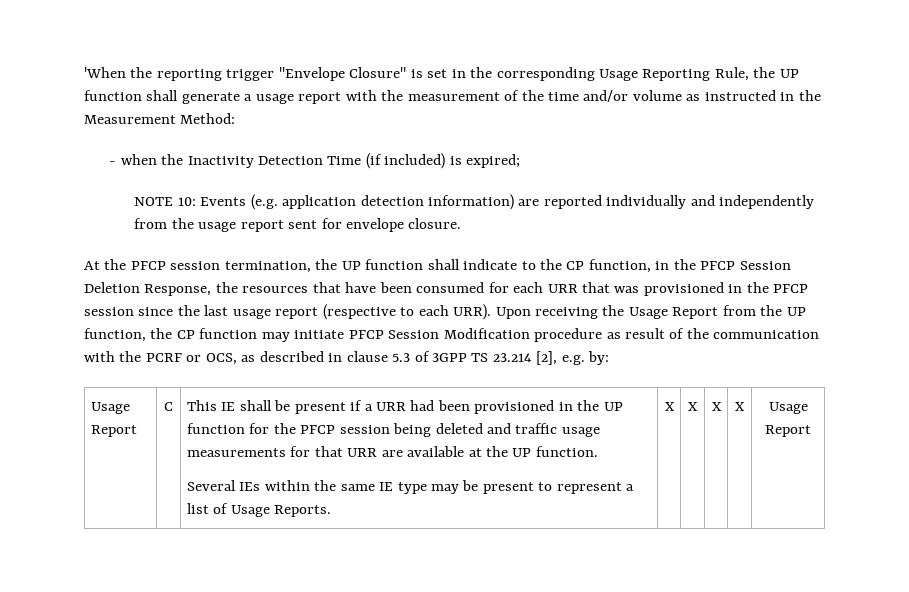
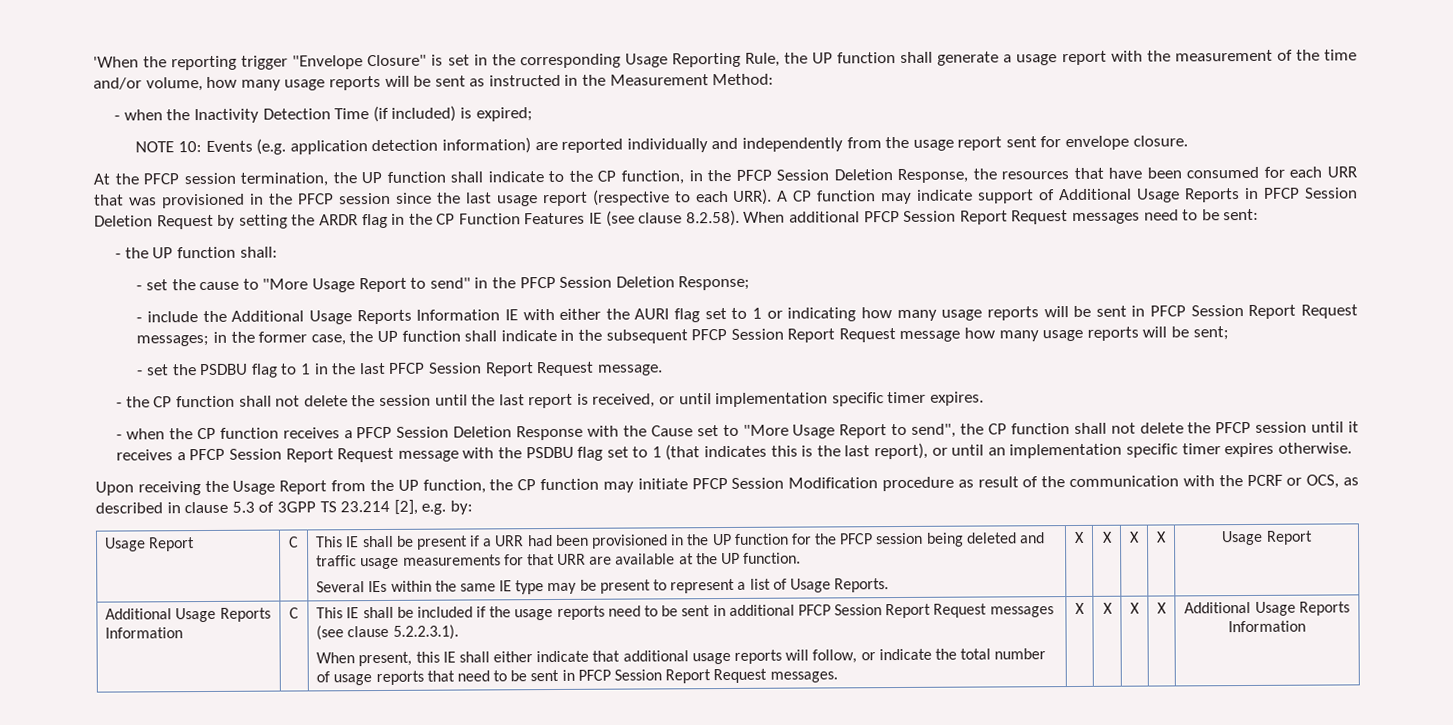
[632,90,682,101] volume -> [145,75,466,92] volume, how many usage reports will be sent
(492, 312) none -> [777,187,1358,205] [94,208,1260,230] [115,246,278,259] [136,275,751,293] [136,304,1359,325] [136,326,1229,347] [137,361,663,378] [116,391,985,409] [116,421,1359,441] [116,442,1352,463] A CP function may indicate support of Additional Usage Reports in PFCP Session Deletion Request by setting the ARDR flag in the CP Function Features IE (see clause 8.2.58). When additional PFCP Session Report Request messages need to be sent: // - the UP function shall: // - set the cause to "More Usage Report to send" in the PFCP Session Deletion Response; // - include the Additional Usage Reports Information IE with either the AURI flag set to 1 or indicating how many usage reports will be sent in PFCP Session Report Request messages; in the former case, the UP function shall indicate in the subsequent PFCP Session Report Request message how many usage reports will be sent; // - set the PSDBU flag to 1 in the last PFCP Session Report Request message. // - the CP function shall not delete the session until the last report is received, or until implementation specific timer expires. // - when the CP function receives a PFCP Session Deletion Response with the Cause set to "More Usage Report to send", the CP function shall not delete the PFCP session until it receives a PFCP Session Report Request message with the PSDBU flag set to 1 (that indicates this is the last report), or until an implementation specific timer expires otherwise. //
(811, 431) none -> [105,607,271,623] [105,627,184,639] [289,607,299,619] [316,603,1054,621] [316,624,459,641] [316,648,1047,667] [316,668,838,686] [1075,602,1085,614] [1102,602,1113,614] [1130,602,1140,614] [1157,602,1167,614] [1184,601,1350,616] [1228,620,1306,633] // Additional Usage Reports Information | C | This IE shall be included if the usage reports need to be sent in additional PFCP Session Report Request messages (see clause 5.2.2.3.1). // When present, this IE shall either indicate that additional usage reports will follow, or indicate the total number of usage reports that need to be sent in PFCP Session Report Request messages. | X | X | X | X | Additional Usage Reports Information

